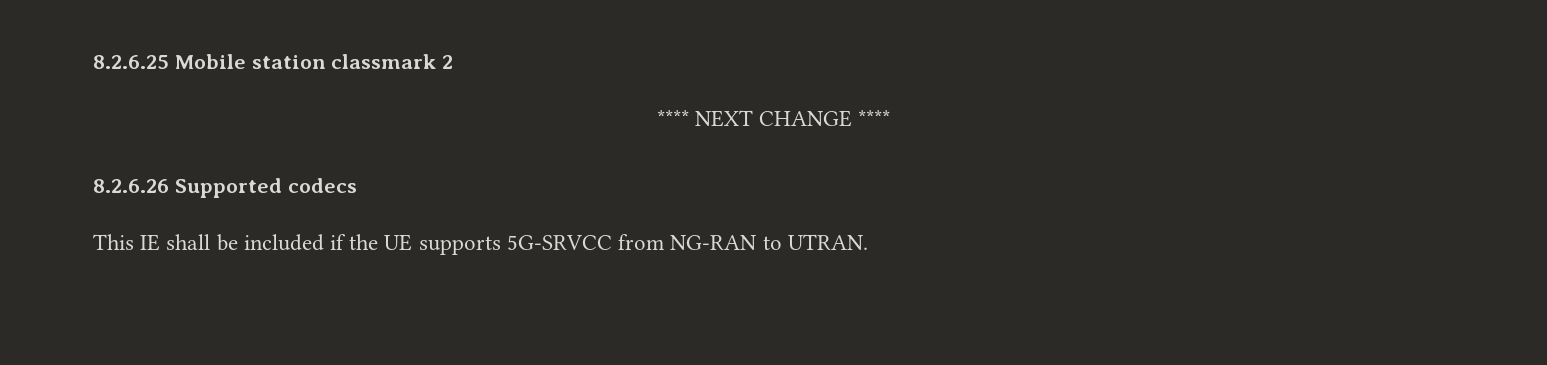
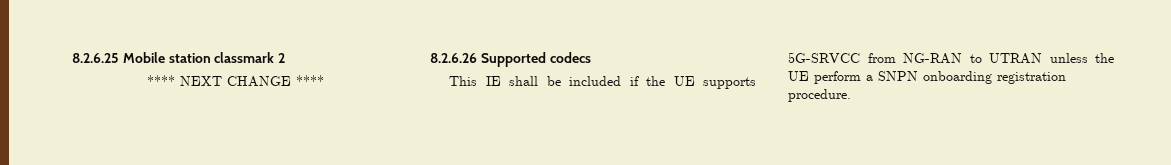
[787,234,868,250] UTRAN. -> [989,53,1114,64] [788,71,1066,84] [788,89,851,102] UTRAN unless the UE perform a SNPN onboarding registration procedure.

